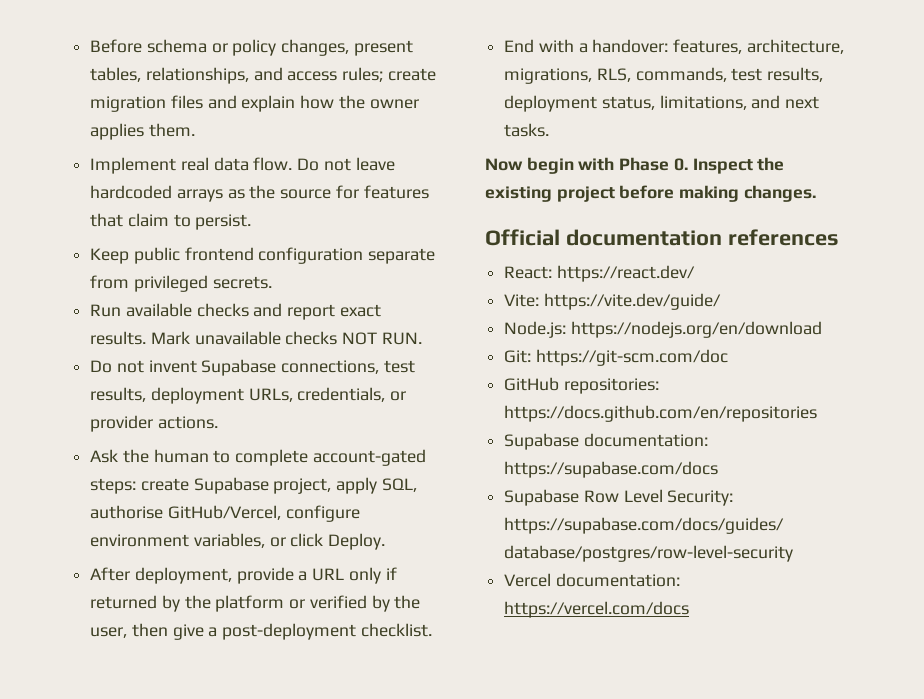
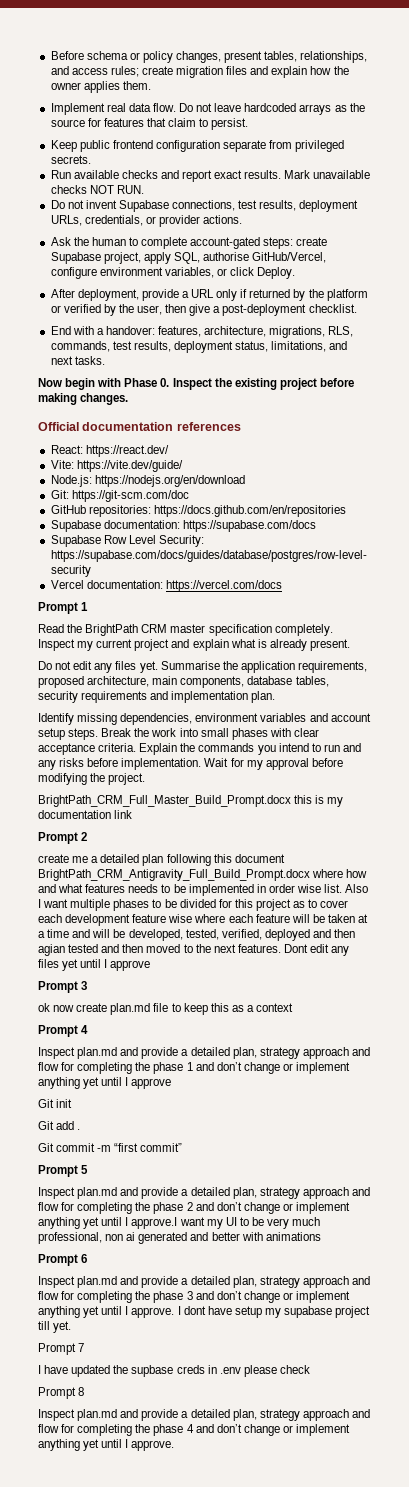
(690, 609) none -> [38,602,89,614] [38,624,333,636] [38,639,350,651] [38,661,367,673] [38,676,329,688] [38,691,276,703] [38,713,371,725] [38,728,319,740] [38,743,361,755] [38,758,343,770] [38,773,146,785] [38,795,344,807] [38,810,133,819] [38,832,88,844] [38,854,285,866] [38,869,368,881] [38,884,369,896] [38,899,349,911] [38,914,369,926] [38,929,356,941] [38,944,350,956] [38,959,151,971] [38,981,88,993] [38,1003,294,1015] [38,1025,89,1037] [38,1047,370,1059] [38,1062,351,1074] [38,1077,172,1089] [38,1099,73,1108] [38,1121,81,1130] [38,1143,183,1152] [38,1165,89,1177] [38,1187,370,1199] [38,1202,351,1214] [38,1217,321,1229] [38,1232,321,1244] [38,1254,88,1266] [38,1276,370,1288] [38,1291,351,1303] [38,1306,371,1318] [38,1321,72,1333] [38,1343,85,1355] [38,1365,310,1377] [38,1387,85,1399] [38,1409,370,1421] [38,1424,351,1436] [38,1439,175,1451] // Prompt 1 // Read the BrightPath CRM master specification completely. Inspect my current project and explain what is already present. // Do not edit any files yet. Summarise the application requirements, proposed architecture, main components, database tables, security requirements and implementation plan. // Identify missing dependencies, environment variables and account setup steps. Break the work into small phases with clear acceptance criteria. Explain the commands you intend to run and any risks before implementation. Wait for my approval before modifying the project. // BrightPath_CRM_Full_Master_Build_Prompt.docx this is my documentation link // Prompt 2 // create me a detailed plan following this document BrightPath_CRM_Antigravity_Full_Build_Prompt.docx where how and what features needs to be implemented in order wise list. Also I want multiple phases to be divided for this project as to cover each development feature wise where each feature will be taken at a time and will be developed, tested, verified, deployed and then agian tested and then moved to the next features. Dont edit any files yet until I approve // Prompt 3 // ok now create plan.md file to keep this as a context // Prompt 4 // Inspect plan.md and provide a detailed plan, strategy approach and flow for completing the phase 1 and don’t change or implement anything yet until I approve // Git init // Git add . // Git commit -m “first commit” // Prompt 5 // Inspect plan.md and provide a detailed plan, strategy approach and flow for completing the phase 2 and don’t change or implement anything yet until I approve.I want my UI to be very much professional, non ai generated and better with animations // Prompt 6 // Inspect plan.md and provide a detailed plan, strategy approach and flow for completing the phase 3 and don’t change or implement anything yet until I approve. I dont have setup my supabase project till yet. // Prompt 7 // I have updated the supbase creds in .env please check // Prompt 8 // Inspect plan.md and provide a detailed plan, strategy approach and flow for completing the phase 4 and don’t change or implement anything yet until I approve.

